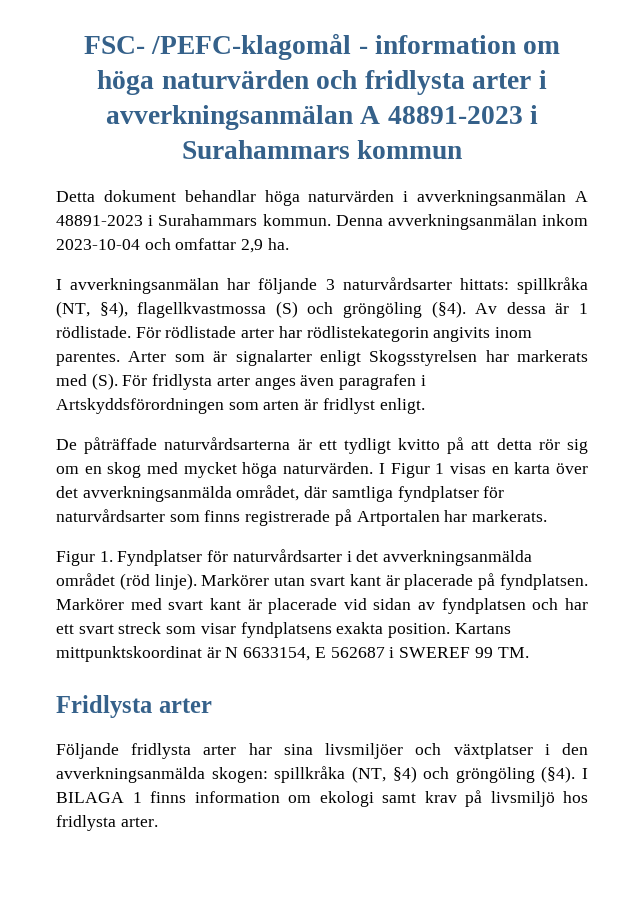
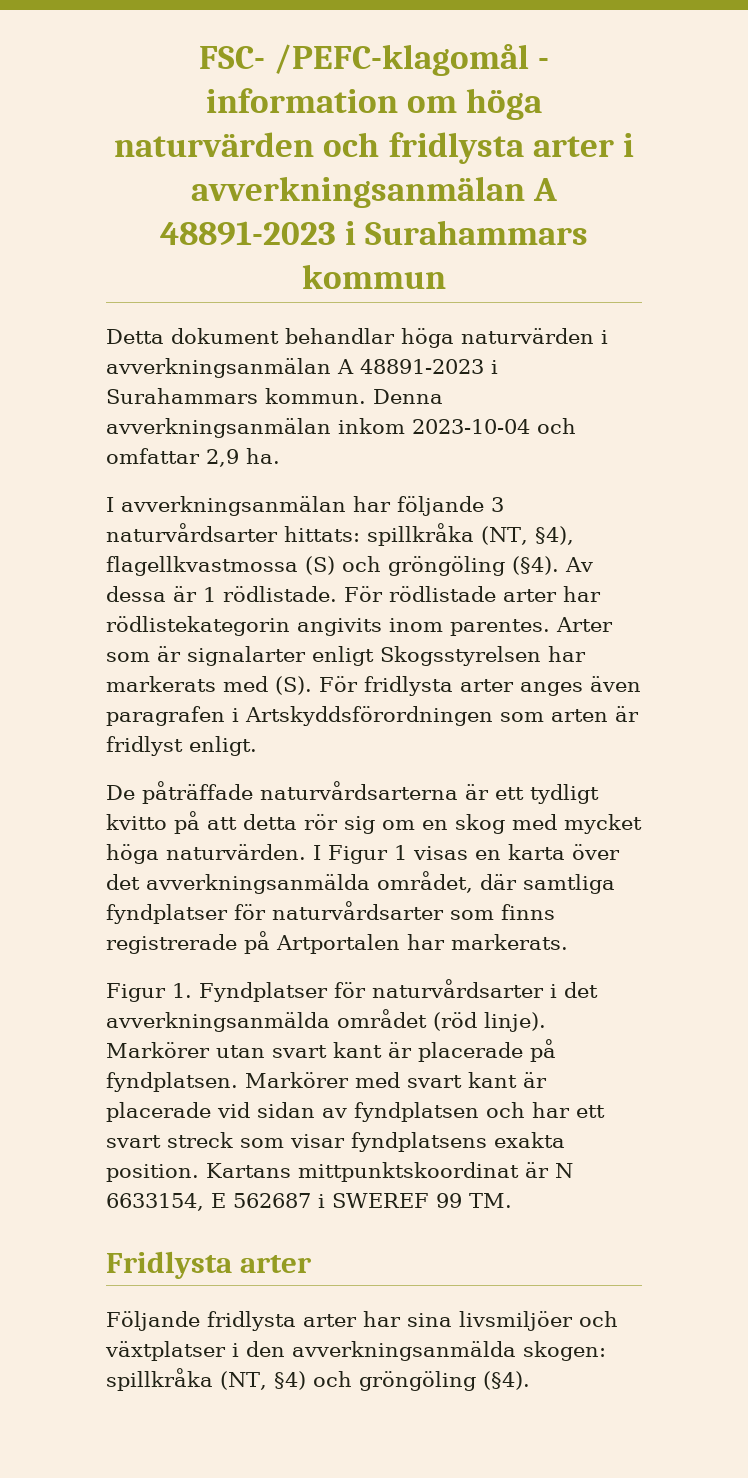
[582,768,588,779] [56,790,588,807] [56,815,158,831] I BILAGA 1 finns information om ekologi samt krav på livsmiljö hos fridlysta arter. -> (530, 1380) none

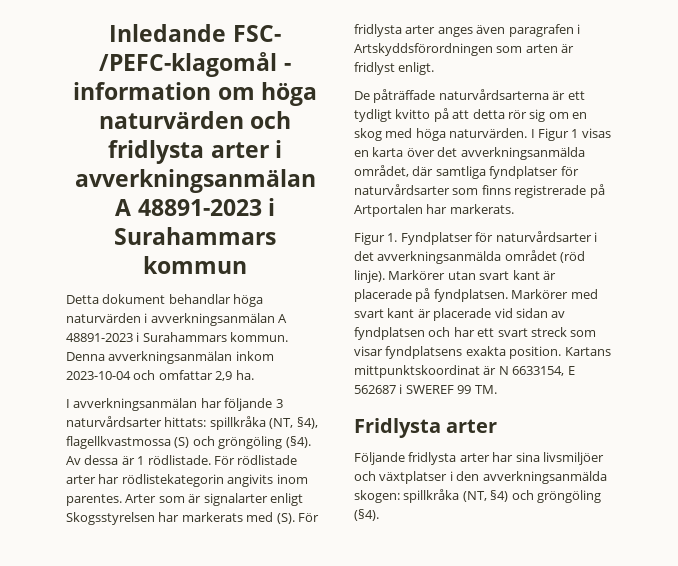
(198, 57) none -> [109,24,227,42] Inledande
[564,814,642,834] mycket -> (413, 133) none

